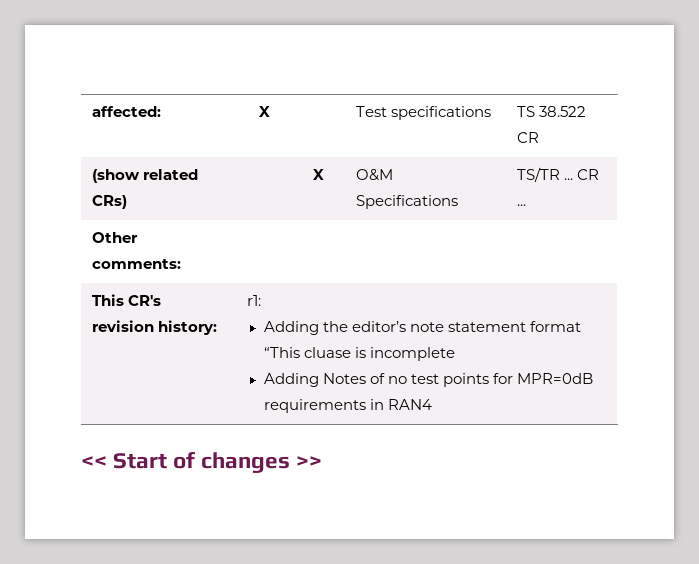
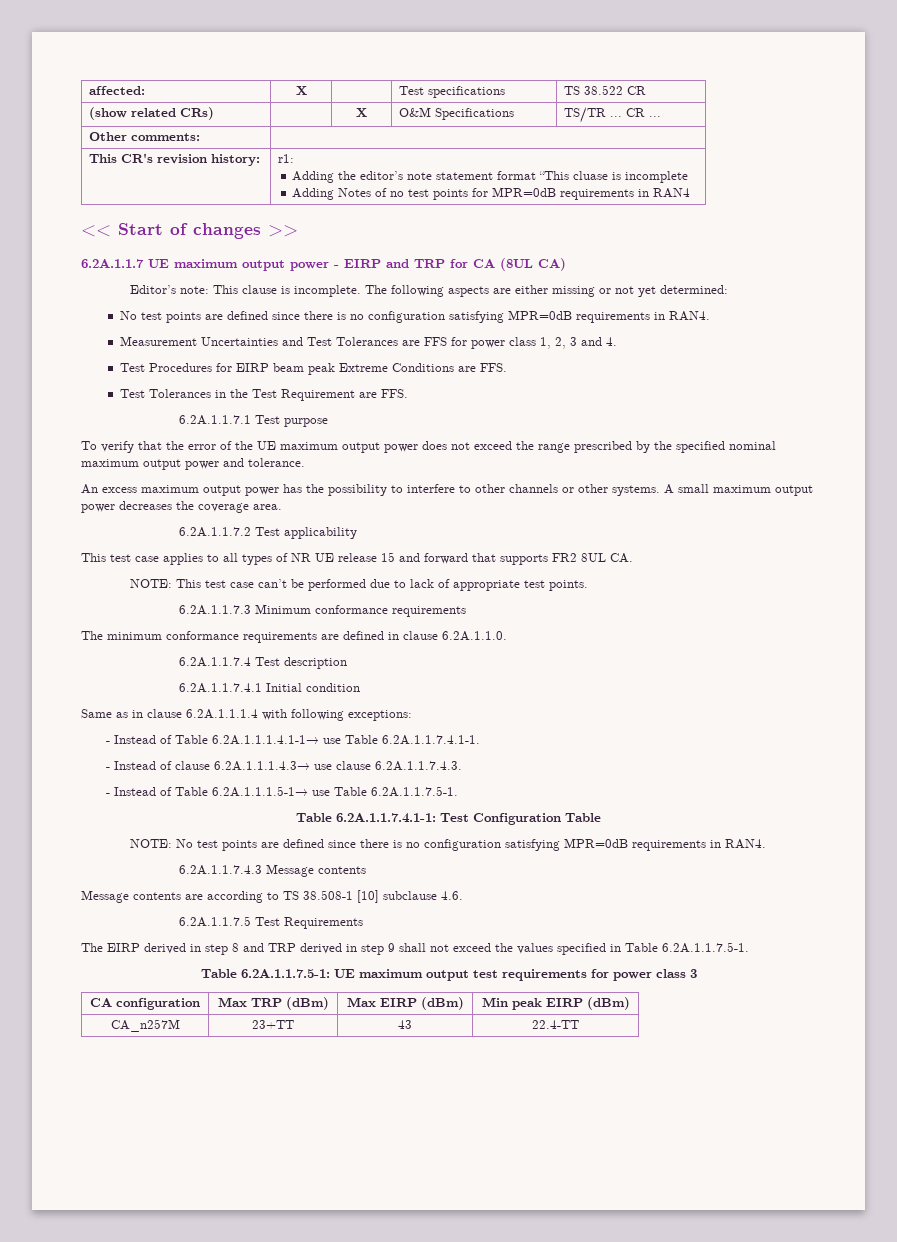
(323, 462) none -> [81,258,566,271] [130,285,729,297] [119,310,710,323] [119,336,617,349] [119,363,507,375] [119,389,408,401] [179,415,329,427] [81,441,776,453] [81,458,305,470] [81,484,813,496] [81,501,282,513] [179,527,358,539] [81,552,633,565] [130,579,589,591] [179,604,467,617] [81,631,507,643] [179,657,348,669] [179,683,361,693] [81,709,412,721] [105,735,480,745] [105,761,462,771] [105,786,458,797] [296,813,601,825] [130,838,767,851] [179,864,367,877] [81,890,463,903] [179,916,364,929] [81,942,749,955] [200,969,697,981] [90,998,200,1010] [217,997,329,1010] [346,997,464,1010] [481,997,630,1010] [110,1019,180,1032] [252,1020,294,1029] [398,1020,412,1029] [532,1020,579,1029] // 6.2A.1.1.7 UE maximum output power - EIRP and TRP for CA (8UL CA) // Editor’s note: This clause is incomplete. The following aspects are either missing or not yet determined: // No test points are defined since there is no configuration satisfying MPR=0dB requirements in RAN4. // Measurement Uncertainties and Test Tolerances are FFS for power class 1, 2, 3 and 4. // Test Procedures for EIRP beam peak Extreme Conditions are FFS. // Test Tolerances in the Test Requirement are FFS. // 6.2A.1.1.7.1 Test purpose // To verify that the error of the UE maximum output power does not exceed the range prescribed by the specified nominal maximum output power and tolerance. // An excess maximum output power has the possibility to interfere to other channels or other systems. A small maximum output power decreases the coverage area. // 6.2A.1.1.7.2 Test applicability // This test case applies to all types of NR UE release 15 and forward that supports FR2 8UL CA. // NOTE: This test case can’t be performed due to lack of appropriate test points. // 6.2A.1.1.7.3 Minimum conformance requirements // The minimum conformance requirements are defined in clause 6.2A.1.1.0. // 6.2A.1.1.7.4 Test description // 6.2A.1.1.7.4.1 Initial condition // Same as in clause 6.2A.1.1.1.4 with following exceptions: // - Instead of Table 6.2A.1.1.1.4.1-1→ use Table 6.2A.1.1.7.4.1-1. // - Instead of clause 6.2A.1.1.1.4.3→ use clause 6.2A.1.1.7.4.3. // - Instead of Table 6.2A.1.1.1.5-1→ use Table 6.2A.1.1.7.5-1. // Table 6.2A.1.1.7.4.1-1: Test Configuration Table // NOTE: No test points are defined since there is no configuration satisfying MPR=0dB requirements in RAN4. // 6.2A.1.1.7.4.3 Message contents // Message contents are according to TS 38.508-1 [10] subclause 4.6. // 6.2A.1.1.7.5 Test Requirements // The EIRP derived in step 8 and TRP derived in step 9 shall not exceed the values specified in Table 6.2A.1.1.7.5-1. // Table 6.2A.1.1.7.5-1: UE maximum output test requirements for power class 3 // CA configuration | Max TRP (dBm) | Max EIRP (dBm) | Min peak EIRP (dBm) // CA_n257M | 23+TT | 43 | 22.4-TT

